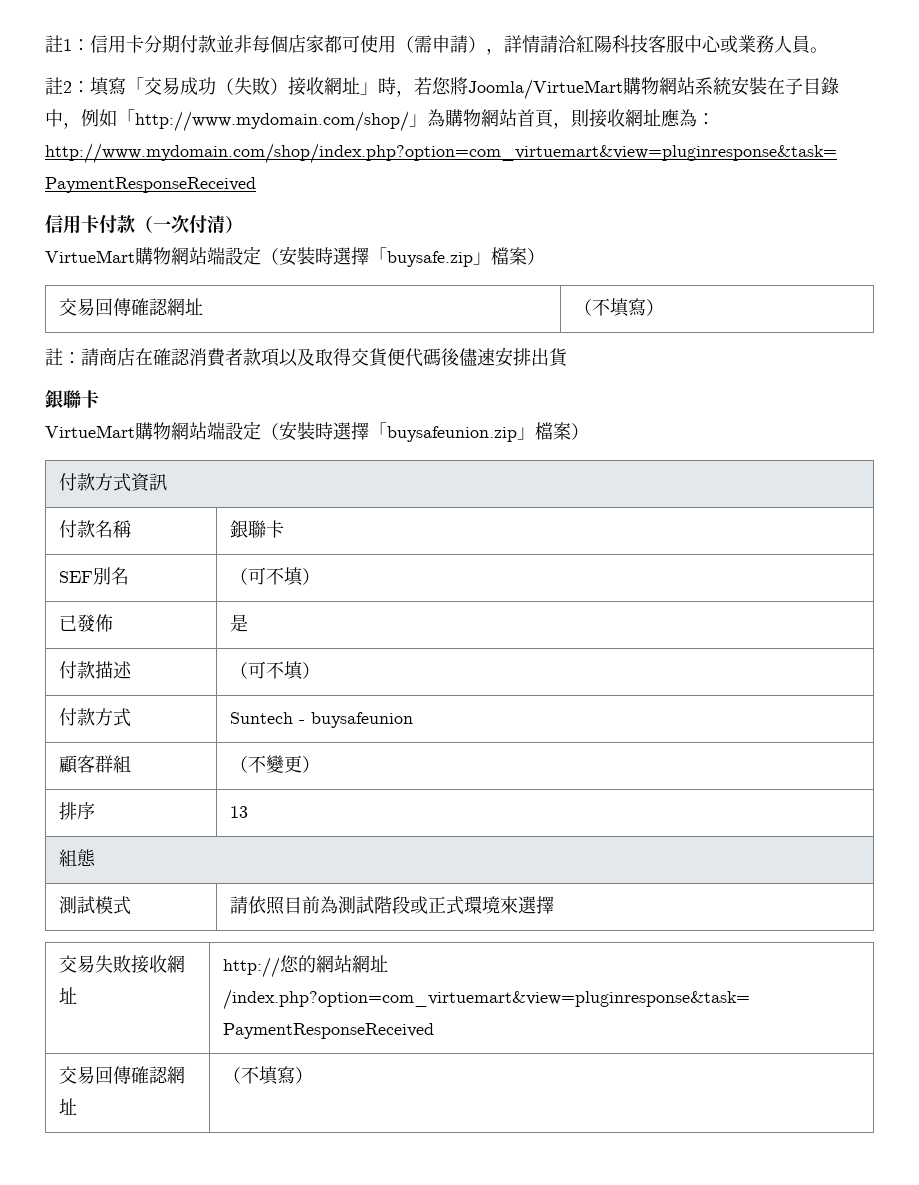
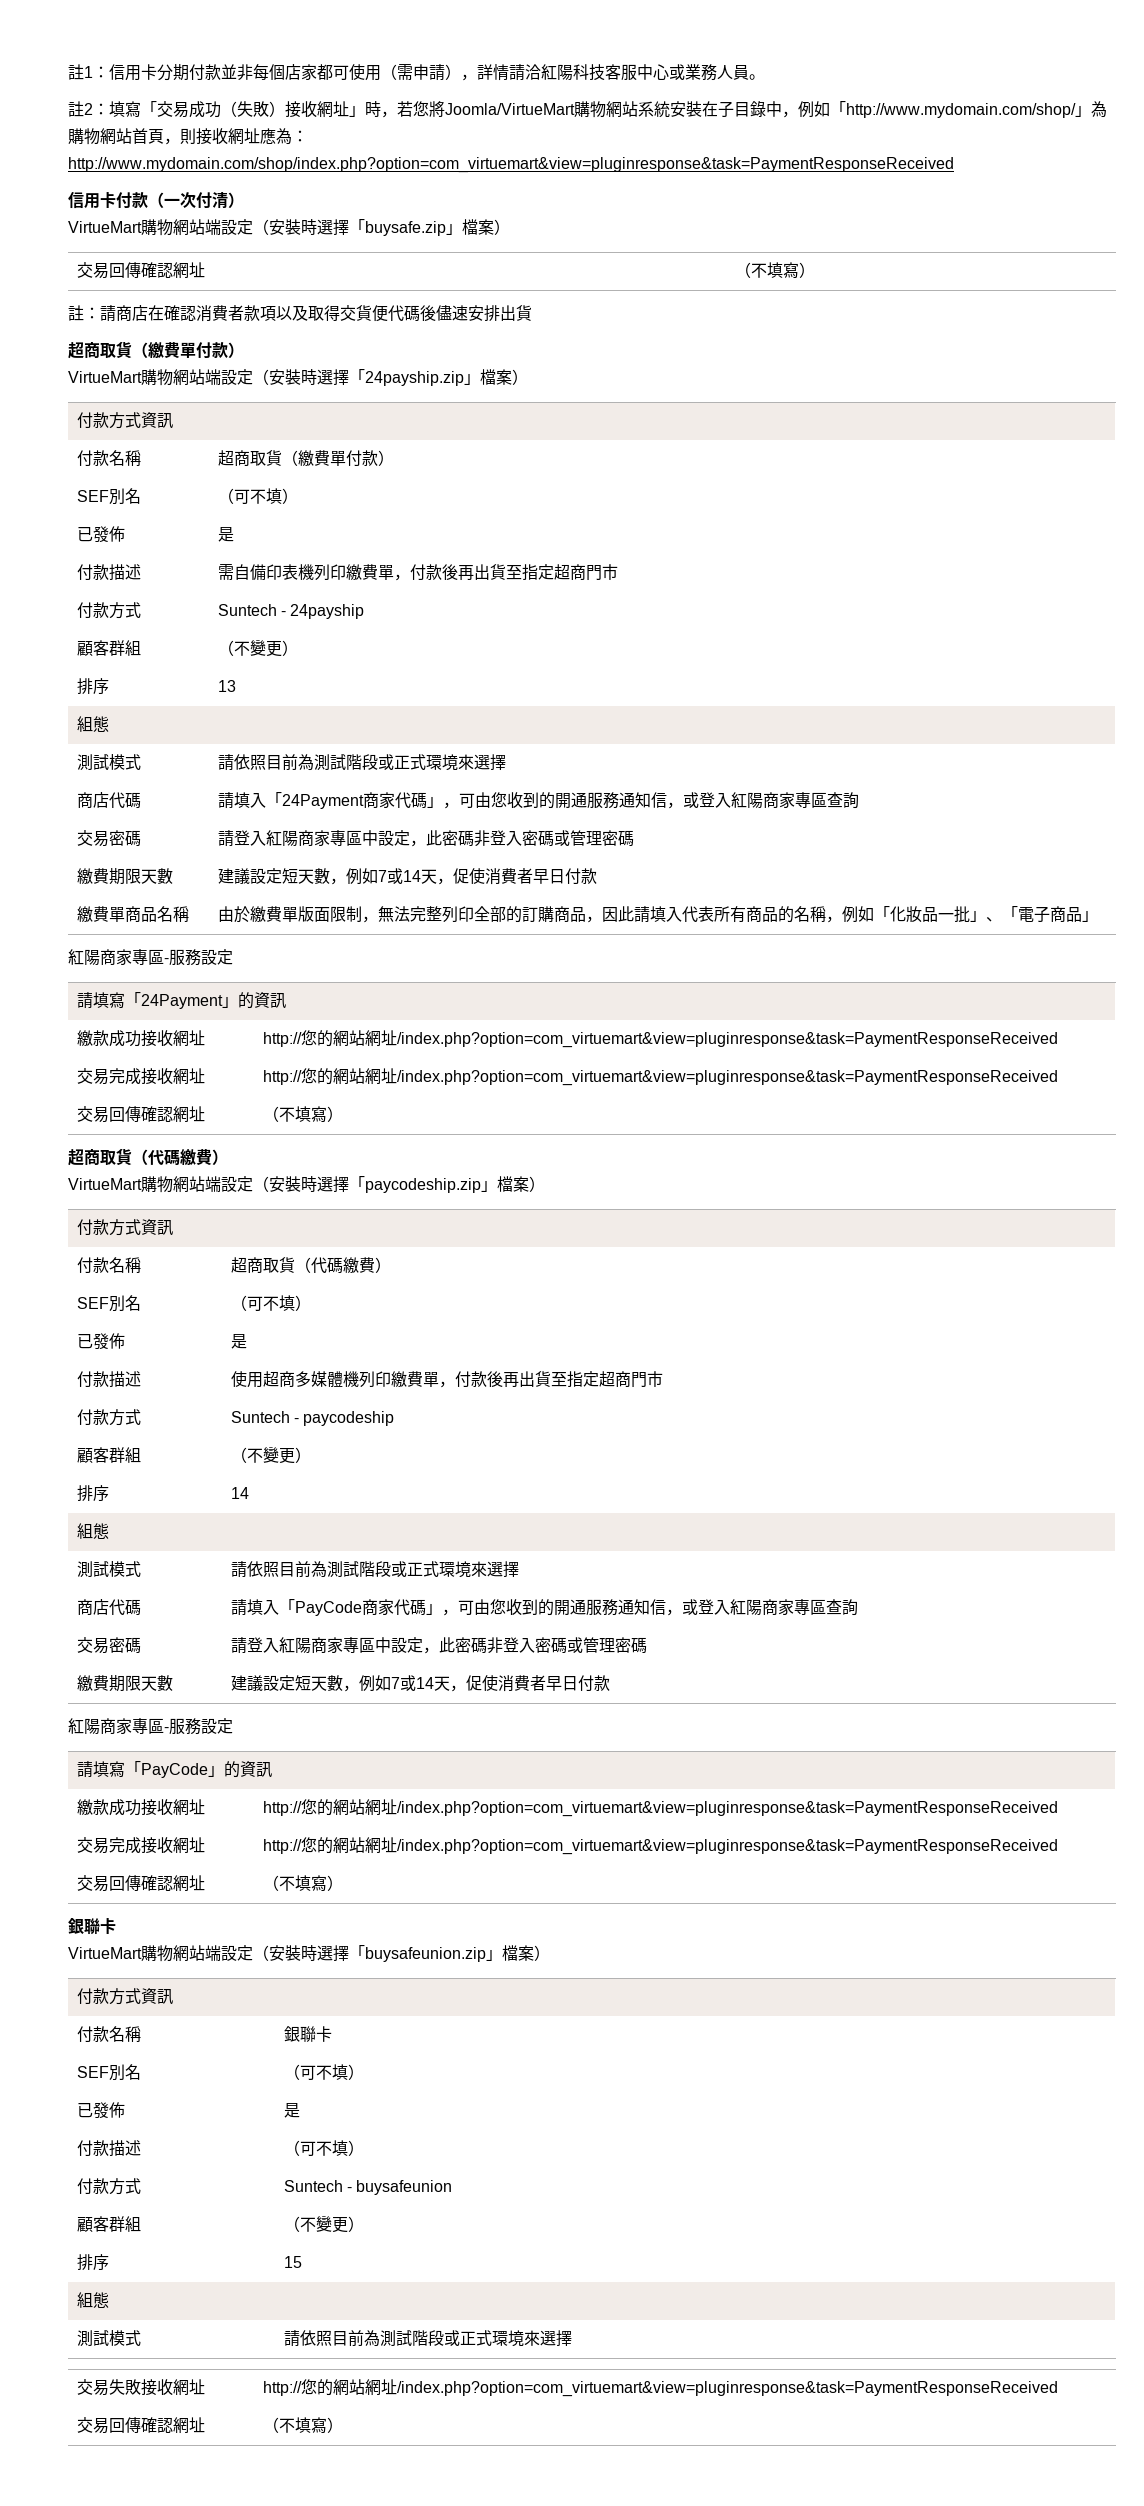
(568, 357) none -> [68,341,244,359] [68,369,528,386] [76,412,173,429] [76,450,141,467] [217,450,394,467] [76,488,141,505] [217,488,298,504] [76,526,125,543] [217,527,234,542] [76,564,141,581] [217,564,618,581] [76,602,141,619] [217,604,365,619] [76,640,141,656] [217,639,298,657] [76,678,109,695] [217,680,236,692] [76,716,109,732] [76,754,141,771] [217,754,506,771] [76,792,141,809] [217,792,859,809] [76,830,141,847] [217,830,634,847] [76,868,173,885] [217,868,597,885] [76,906,189,922] [217,906,1098,923] [68,949,233,966] [76,992,286,1009] [76,1030,205,1047] [262,1030,1058,1048] [76,1068,205,1085] [262,1068,1058,1086] [76,1106,205,1123] [262,1106,343,1123] [68,1148,228,1166] [68,1176,545,1193] [76,1219,173,1236] [76,1257,141,1274] [230,1257,391,1274] [76,1295,141,1312] [230,1295,311,1311] [76,1333,125,1350] [230,1334,247,1349] [76,1371,141,1388] [230,1371,663,1388] [76,1409,141,1426] [230,1411,395,1426] [76,1447,141,1463] [230,1446,311,1464] [76,1485,109,1502] [230,1487,249,1499] [76,1523,109,1539] [76,1561,141,1578] [230,1561,519,1578] [76,1599,141,1616] [230,1599,858,1616] [76,1637,141,1654] [230,1637,647,1654] [76,1675,173,1692] [230,1675,610,1692] [68,1718,233,1735] [76,1761,272,1778] [76,1799,205,1816] [262,1799,1058,1817] [76,1837,205,1854] [262,1837,1058,1855] [76,1875,205,1892] [262,1875,343,1892] // 超商取貨（繳費單付款） // VirtueMart購物網站端設定（安裝時選擇「24payship.zip」檔案） // 付款方式資訊 // 付款名稱 | 超商取貨（繳費單付款） // SEF別名 | （可不填） // 已發佈 | 是 // 付款描述 | 需自備印表機列印繳費單，付款後再出貨至指定超商門市 // 付款方式 | Suntech - 24payship // 顧客群組 | （不變更） // 排序 | 13 // 組態 // 測試模式 | 請依照目前為測試階段或正式環境來選擇 // 商店代碼 | 請填入「24Payment商家代碼」，可由您收到的開通服務通知信，或登入紅陽商家專區查詢 // 交易密碼 | 請登入紅陽商家專區中設定，此密碼非登入密碼或管理密碼 // 繳費期限天數 | 建議設定短天數，例如7或14天，促使消費者早日付款 // 繳費單商品名稱 | 由於繳費單版面限制，無法完整列印全部的訂購商品，因此請填入代表所有商品的名稱，例如「化妝品一批」、「電子商品」 // 紅陽商家專區-服務設定 // 請填寫「24Payment」的資訊 // 繳款成功接收網址 | http://您的網站網址/index.php?option=com_virtuemart&view=pluginresponse&task=PaymentResponseReceived // 交易完成接收網址 | http://您的網站網址/index.php?option=com_virtuemart&view=pluginresponse&task=PaymentResponseReceived // 交易回傳確認網址 | （不填寫） // 超商取貨（代碼繳費） // VirtueMart購物網站端設定（安裝時選擇「paycodeship.zip」檔案） // 付款方式資訊 // 付款名稱 | 超商取貨（代碼繳費） // SEF別名 | （可不填） // 已發佈 | 是 // 付款描述 | 使用超商多媒體機列印繳費單，付款後再出貨至指定超商門市 // 付款方式 | Suntech - paycodeship // 顧客群組 | （不變更） // 排序 | 14 // 組態 // 測試模式 | 請依照目前為測試階段或正式環境來選擇 // 商店代碼 | 請填入「PayCode商家代碼」，可由您收到的開通服務通知信，或登入紅陽商家專區查詢 // 交易密碼 | 請登入紅陽商家專區中設定，此密碼非登入密碼或管理密碼 // 繳費期限天數 | 建議設定短天數，例如7或14天，促使消費者早日付款 // 紅陽商家專區-服務設定 // 請填寫「PayCode」的資訊 // 繳款成功接收網址 | http://您的網站網址/index.php?option=com_virtuemart&view=pluginresponse&task=PaymentResponseReceived // 交易完成接收網址 | http://您的網站網址/index.php?option=com_virtuemart&view=pluginresponse&task=PaymentResponseReceived // 交易回傳確認網址 | （不填寫）
[230,806,249,818] 13 -> [283,2256,302,2268] 15

